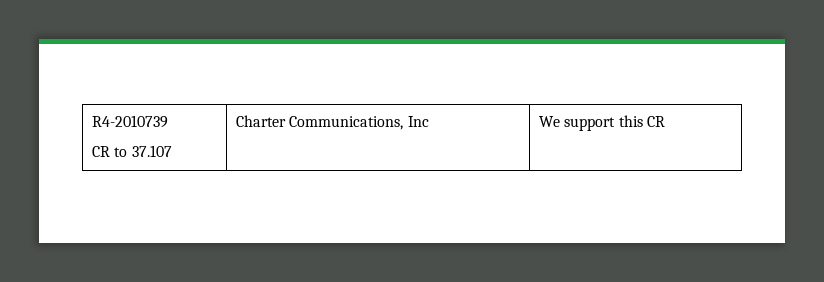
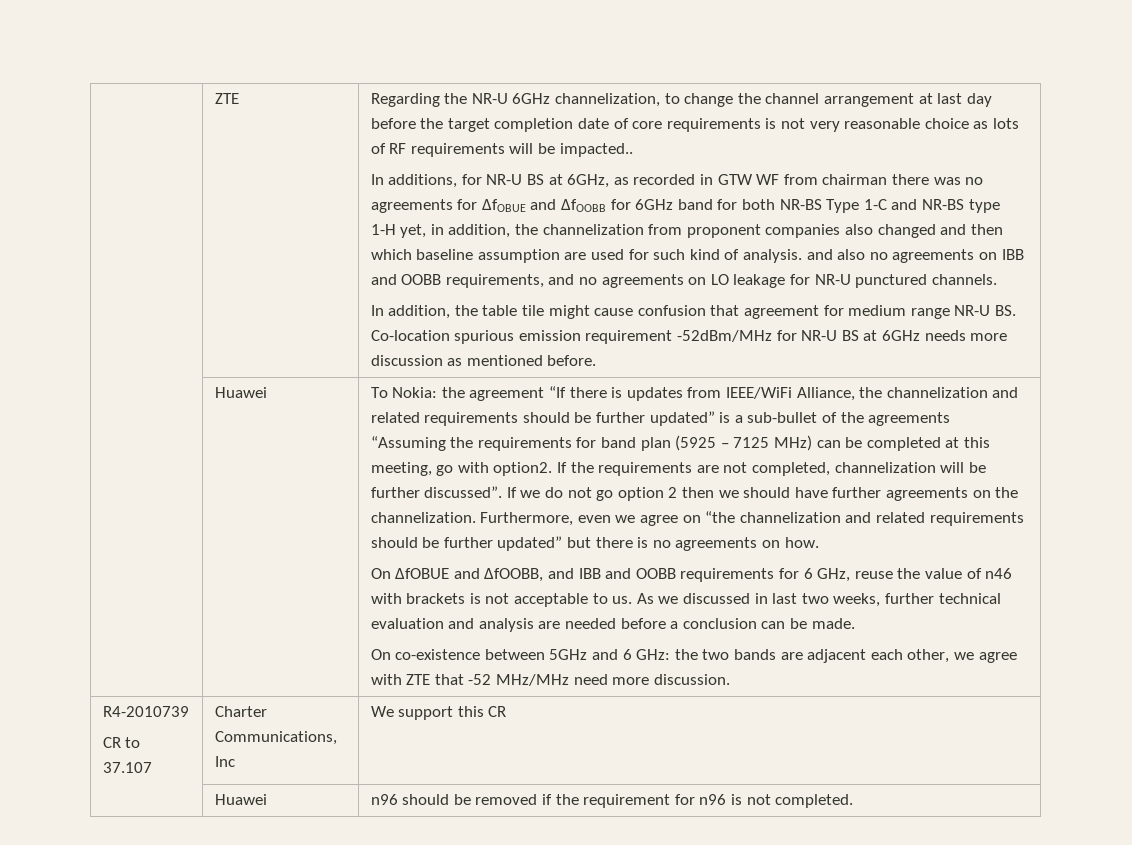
(91, 121) none -> [214,93,239,104] [370,93,992,107] [370,118,1019,132] [370,143,633,157] [370,174,984,188] [370,199,1000,213] [370,224,1003,238] [370,249,1024,263] [370,274,997,288] [370,305,1016,319] [370,330,1008,344] [370,355,597,366] [214,387,267,398] [370,386,1019,401] [370,411,951,426] [370,435,990,451] [370,462,986,476] [370,486,1019,501] [370,511,1024,526] [370,536,819,551] [370,568,1013,582] [370,593,1001,607] [370,618,855,632] [370,649,1017,663] [370,674,730,686] | ZTE | Regarding the NR-U 6GHz channelization, to change the channel arrangement at last day before the target completion date of core requirements is not very reasonable choice as lots of RF requirements will be impacted.. // In additions, for NR-U BS at 6GHz, as recorded in GTW WF from chairman there was no agreements for ΔfOBUE and ΔfOOBB for 6GHz band for both NR-BS Type 1-C and NR-BS type 1-H yet, in addition, the channelization from proponent companies also changed and then which baseline assumption are used for such kind of analysis. and also no agreements on IBB and OOBB requirements, and no agreements on LO leakage for NR-U punctured channels. // In addition, the table tile might cause confusion that agreement for medium range NR-U BS. Co-location spurious emission requirement -52dBm/MHz for NR-U BS at 6GHz needs more discussion as mentioned before. // | Huawei | To Nokia: the agreement “If there is updates from IEEE/WiFi Alliance, the channelization and related requirements should be further updated” is a sub-bullet of the agreements “Assuming the requirements for band plan (5925 – 7125 MHz) can be completed at this meeting, go with option2. If the requirements are not completed, channelization will be further discussed”. If we do not go option 2 then we should have further agreements on the channelization. Furthermore, even we agree on “the channelization and related requirements should be further updated” but there is no agreements on how. // On ΔfOBUE and ΔfOOBB, and IBB and OOBB requirements for 6 GHz, reuse the value of n46 with brackets is not acceptable to us. As we discussed in last two weeks, further technical evaluation and analysis are needed before a conclusion can be made. // On co-existence between 5GHz and 6 GHz: the two bands are adjacent each other, we agree with ZTE that -52 MHz/MHz need more discussion. //
(665, 121) none -> [214,794,267,805] [370,794,854,808] // | Huawei | n96 should be removed if the requirement for n96 is not completed.

